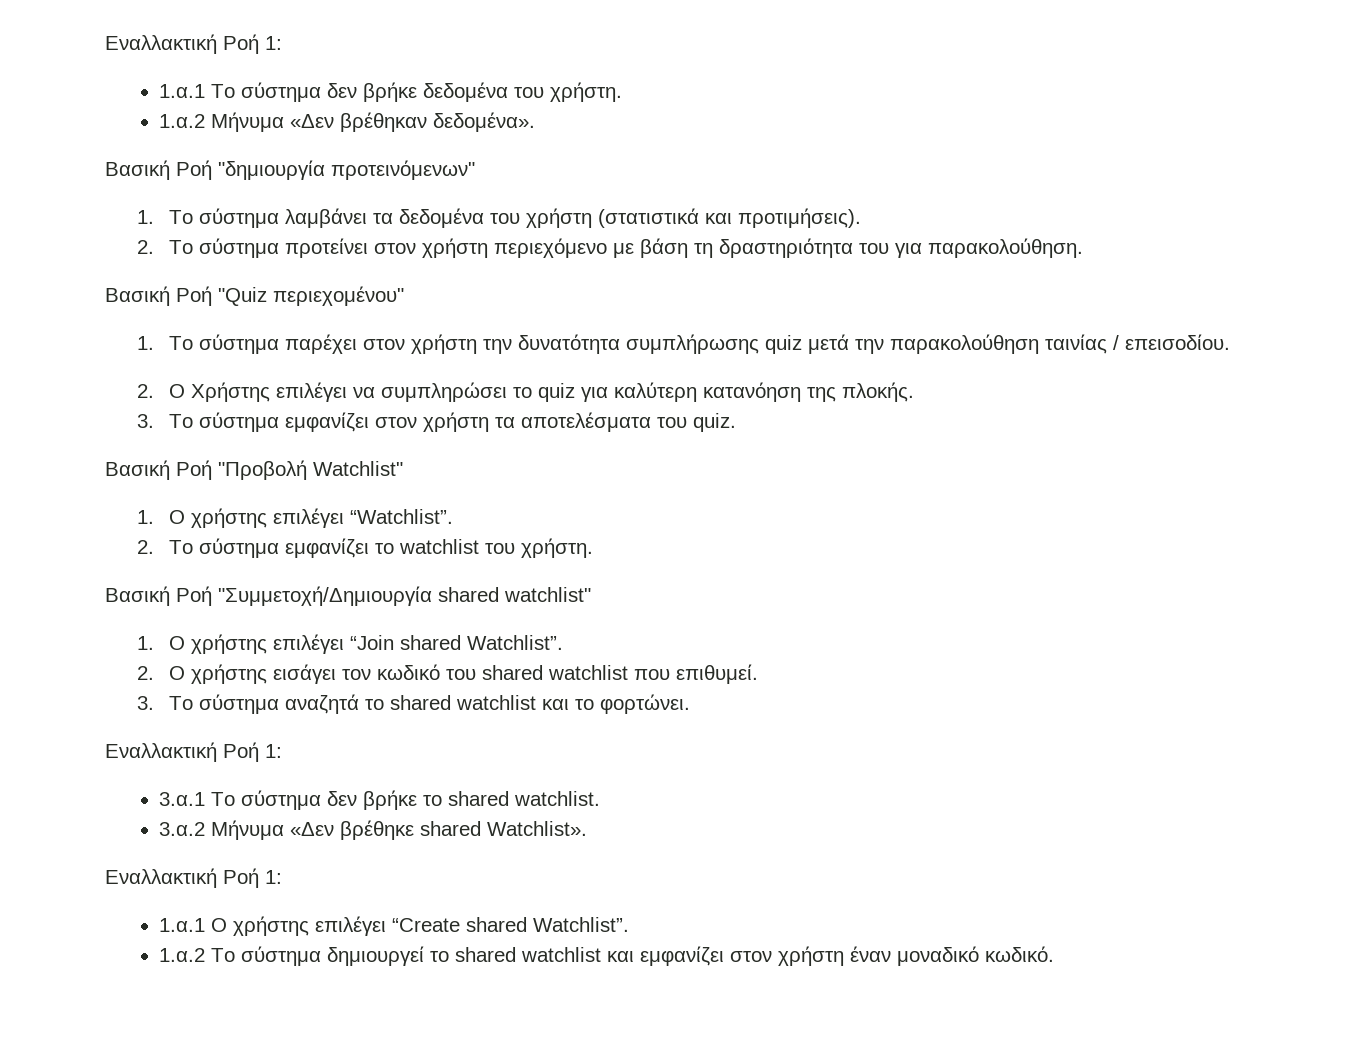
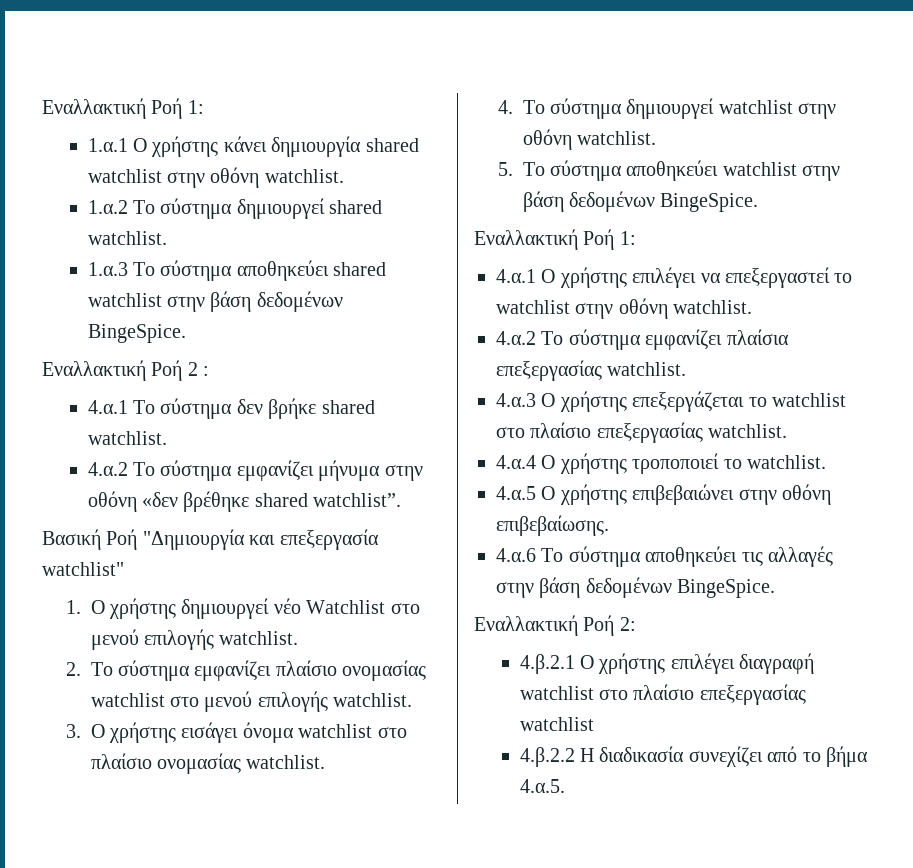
[105,34,282,54] [159,82,623,102] [159,112,536,132] [105,160,475,180] [136,208,861,228] [136,238,1083,258] [105,286,404,306] [136,334,1230,354] [136,382,914,402] [136,412,736,432] [105,460,403,480] [136,508,453,528] [136,538,593,558] [105,586,591,606] [136,634,563,654] [136,664,758,684] [136,694,690,714] [105,742,282,762] [159,790,601,810] [159,820,588,840] [105,868,282,888] [159,916,630,936] [159,946,1055,966] Εναλλακτική Ροή 1: // 1.α.1 Το σύστημα δεν βρήκε δεδομένα του χρήστη. // 1.α.2 Μήνυμα «Δεν βρέθηκαν δεδομένα». // Βασική Ροή "δημιουργία προτεινόμενων" // 1. Το σύστημα λαμβάνει τα δεδομένα του χρήστη (στατιστικά και προτιμήσεις). // 2. Το σύστημα προτείνει στον χρήστη περιεχόμενο με βάση τη δραστηριότητα του για παρακολούθηση. // Βασική Ροή "Quiz περιεχομένου" // 1. Το σύστημα παρέχει στον χρήστη την δυνατότητα συμπλήρωσης quiz μετά την παρακολούθηση ταινίας / επεισοδίου. // 2. O Χρήστης επιλέγει να συμπληρώσει το quiz για καλύτερη κατανόηση της πλοκής. // 3. Το σύστημα εμφανίζει στον χρήστη τα αποτελέσματα του quiz. // Βασική Ροή "Προβολή Watchlist" // 1. Ο χρήστης επιλέγει “Watchlist”. // 2. Το σύστημα εμφανίζει το watchlist του χρήστη. // Βασική Ροή "Συμμετοχή/Δημιουργία shared watchlist" // 1. Ο χρήστης επιλέγει “Join shared Watchlist”. // 2. O χρήστης εισάγει τον κωδικό του shared watchlist που επιθυμεί. // 3. Το σύστημα αναζητά το shared watchlist και το φορτώνει. // Εναλλακτική Ροή 1: // 3.α.1 Το σύστημα δεν βρήκε το shared watchlist. // 3.α.2 Μήνυμα «Δεν βρέθηκε shared Watchlist». // Εναλλακτική Ροή 1: // 1.α.1 Ο χρήστης επιλέγει “Create shared Watchlist”. // 1.α.2 Το σύστημα δημιουργεί το shared watchlist και εμφανίζει στον χρήστη έναν μοναδικό κωδικό. -> [42,98,204,119] [87,136,419,157] [87,167,344,188] [87,198,383,219] [87,231,167,245] [87,260,387,281] [87,291,343,312] [87,324,186,343] [42,360,210,381] [87,398,375,419] [87,431,167,445] [87,460,423,481] [87,491,402,512] [42,529,379,550] [42,562,124,576] [65,598,420,619] [90,629,299,650] [65,660,427,681] [90,691,413,712] [65,722,407,743] [90,753,326,774] [497,98,837,119] [522,129,656,150] [497,160,841,181] [522,191,759,212] [474,229,636,250] [496,267,853,288] [496,298,753,319] [496,329,789,350] [496,360,687,381] [496,391,846,412] [496,422,788,443] [496,453,826,474] [496,484,831,505] [496,515,609,536] [496,546,833,567] [496,577,776,598] [474,615,636,636] [519,653,815,674] [519,684,806,705] [519,717,594,731] [519,746,868,767] [519,779,565,793] Εναλλακτική Ροή 1: // 1.α.1 Ο χρήστης κάνει δημιουργία shared watchlist στην οθόνη watchlist. // 1.α.2 Το σύστημα δημιουργεί shared watchlist. // 1.α.3 Το σύστημα αποθηκεύει shared watchlist στην βάση δεδομένων BingeSpice. // Εναλλακτική Ροή 2 : // 4.α.1 Το σύστημα δεν βρήκε shared watchlist. // 4.α.2 Το σύστημα εμφανίζει μήνυμα στην οθόνη «δεν βρέθηκε shared watchlist”. // Βασική Ροή "Δημιουργία και επεξεργασία watchlist" // 1. Ο χρήστης δημιουργεί νέο Watchlist στο μενού επιλογής watchlist. // 2. Το σύστημα εμφανίζει πλαίσιο ονομασίας watchlist στο μενού επιλογής watchlist. // 3. Ο χρήστης εισάγει όνομα watchlist στο πλαίσιο ονομασίας watchlist. // 4. Το σύστημα δημιουργεί watchlist στην οθόνη watchlist. // 5. Το σύστημα αποθηκεύει watchlist στην βάση δεδομένων BingeSpice. // Εναλλακτική Ροή 1: // 4.α.1 Ο χρήστης επιλέγει να επεξεργαστεί το watchlist στην οθόνη watchlist. // 4.α.2 Το σύστημα εμφανίζει πλαίσια επεξεργασίας watchlist. // 4.α.3 Ο χρήστης επεξεργάζεται το watchlist στο πλαίσιο επεξεργασίας watchlist. // 4.α.4 Ο χρήστης τροποποιεί το watchlist. // 4.α.5 Ο χρήστης επιβεβαιώνει στην οθόνη επιβεβαίωσης. // 4.α.6 Το σύστημα αποθηκεύει τις αλλαγές στην βάση δεδομένων BingeSpice. // Εναλλακτική Ροή 2: // 4.β.2.1 Ο χρήστης επιλέγει διαγραφή watchlist στο πλαίσιο επεξεργασίας watchlist // 4.β.2.2 Η διαδικασία συνεχίζει από το βήμα 4.α.5.

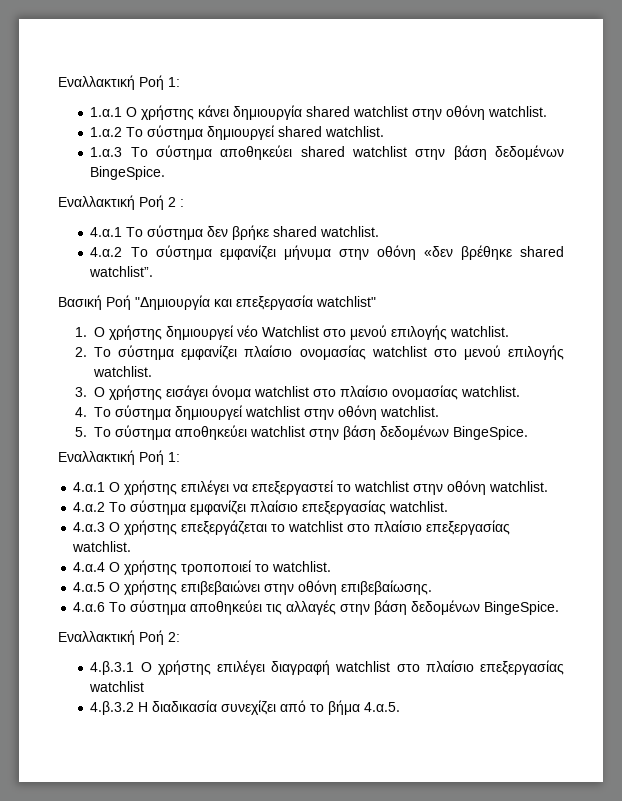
[726,329,789,345] πλαίσια -> [250,500,299,512] πλαίσιο
[519,654,575,674] 4.β.2.1 -> [90,661,135,675] 4.β.3.1
[519,747,575,767] 4.β.2.2 -> [90,701,135,715] 4.β.3.2

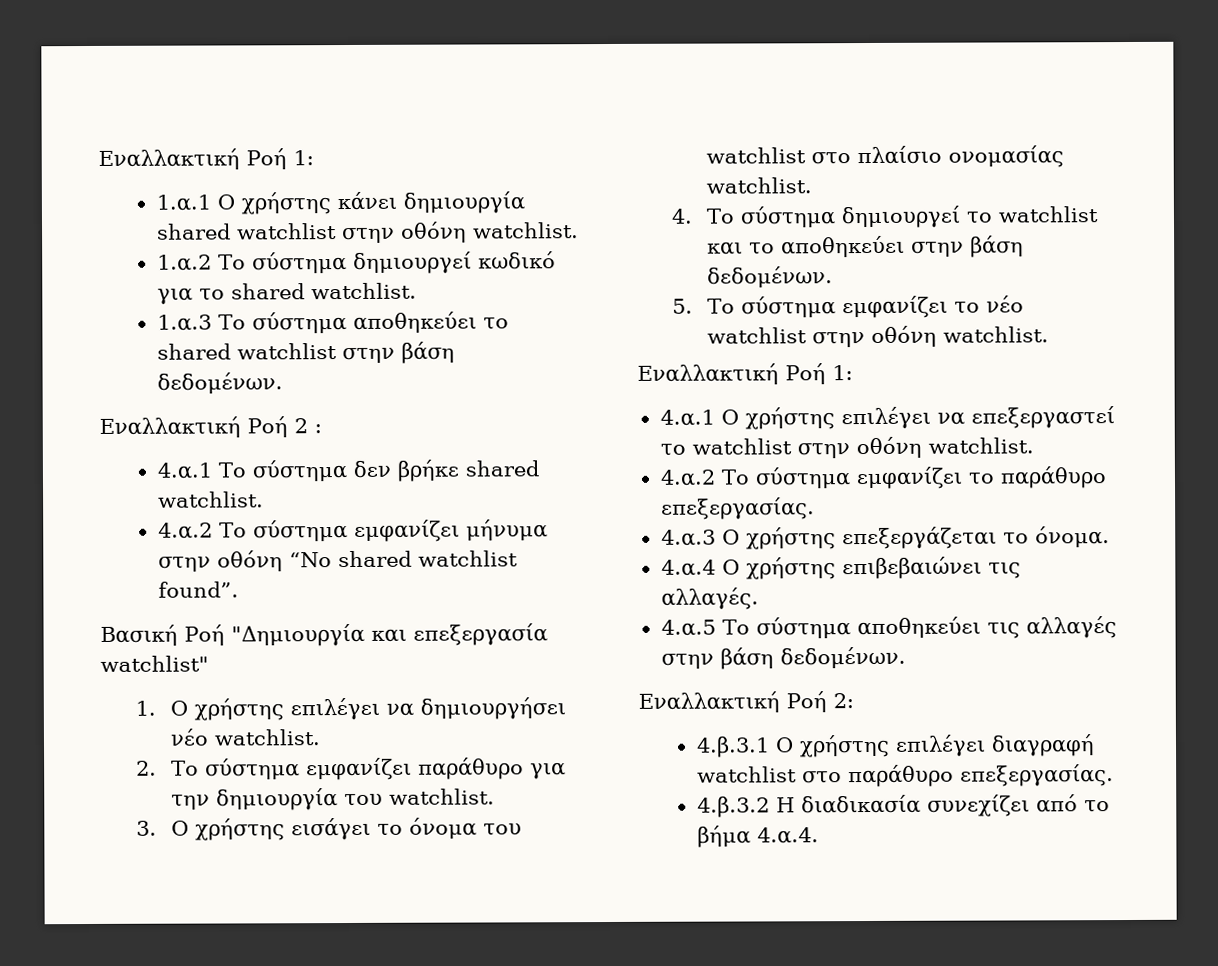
(275, 132) none -> [477,251,556,270] [156,287,225,305] κωδικό για το
(293, 152) none -> [482,317,509,330] το
[495,145,564,160] [90,166,166,180] δεδομένων BingeSpice. -> [156,372,283,394] δεδομένων.
[423,245,564,260] [89,266,154,277] «δεν βρέθηκε shared watchlist”. -> [288,550,518,568] [157,581,239,598] “No shared watchlist found”.
[166,325,448,340] δημιουργεί νέο Watchlist στο μενού επιλογής -> [290,697,567,721] [170,728,210,746] επιλέγει να δημιουργήσει νέο
[244,345,564,360] πλαίσιο ονομασίας watchlist στο μενού επιλογής -> [418,757,567,780] [171,788,384,811] παράθυρο για την δημιουργία του
[212,385,252,400] όνομα -> [377,817,523,839] το όνομα του
[245,405,440,420] [75,425,529,440] watchlist στην οθόνη watchlist. // 5. Το σύστημα αποθηκεύει watchlist στην βάση δεδομένων BingeSpice. -> [966,206,1100,224] [707,235,1025,258] [707,266,834,288] [672,295,1025,319] [707,325,1050,348] το watchlist και το αποθηκεύει στην βάση δεδομένων. // 5. Το σύστημα εμφανίζει το νέο watchlist στην οθόνη watchlist.
[250,500,449,515] πλαίσιο επεξεργασίας watchlist. -> [967,466,1107,489] [660,497,815,520] το παράθυρο επεξεργασίας.
[288,520,511,535] [72,541,132,552] [73,560,332,575] [73,580,433,595] [73,602,106,612] watchlist στο πλαίσιο επεξεργασίας watchlist. // 4.α.4 Ο χρήστης τροποποιεί το watchlist. // 4.α.5 Ο χρήστης επιβεβαιώνει στην οθόνη επιβεβαίωσης. // 4.α.6 -> [1034,526,1110,548] [660,556,1021,580] [660,587,759,610] [660,619,716,636] όνομα. // 4.α.4 Ο χρήστης επιβεβαιώνει τις αλλαγές. // 4.α.5
[411,600,560,615] δεδομένων BingeSpice. -> [779,646,906,669] δεδομένων.
[425,660,564,675] [89,681,145,692] πλαίσιο επεξεργασίας watchlist -> [847,764,1114,788] παράθυρο επεξεργασίας.
[364,702,401,712] 4.α.5. -> [756,827,819,844] 4.α.4.

